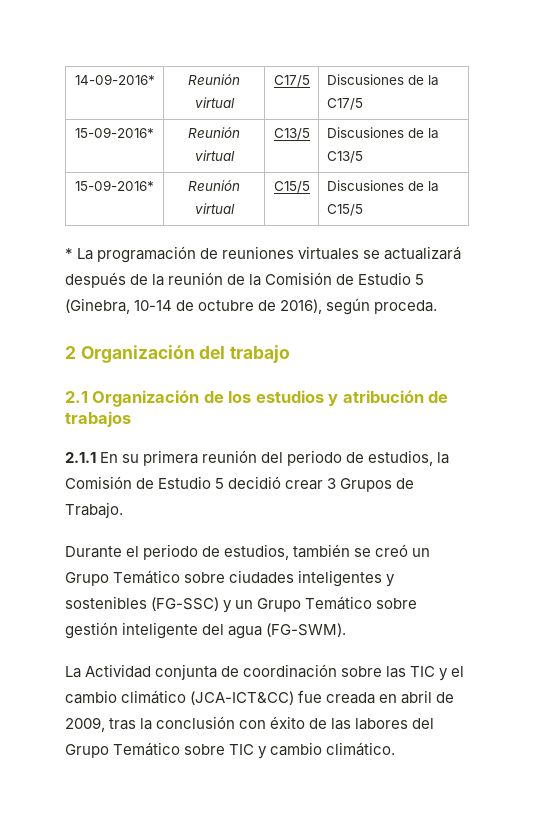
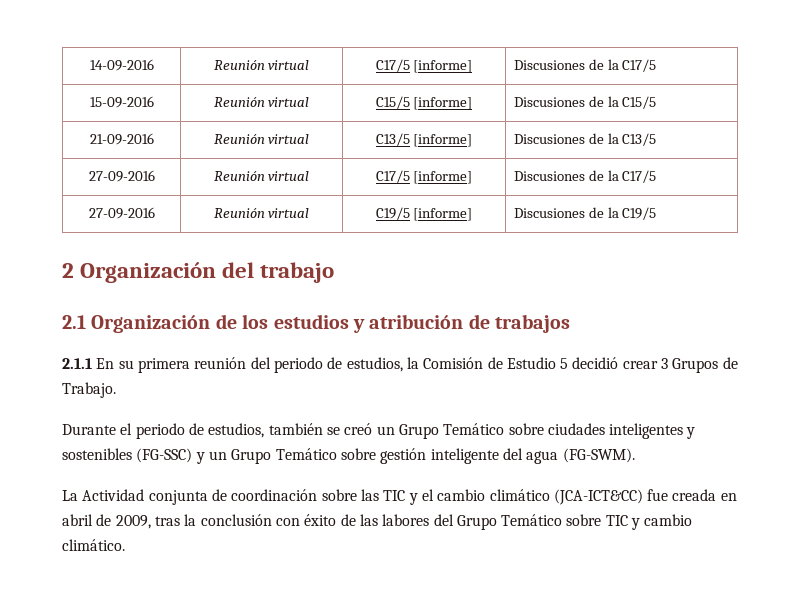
[74,74,155,85] [188,74,240,85] [194,97,235,108] [273,75,310,87] [326,74,439,86] [326,98,363,110] [75,127,154,138] 14-09-2016* | Reunión virtual | C17/5 | Discusiones de la C17/5 // 15-09-2016* -> [89,59,154,71] [213,60,310,70] [375,59,473,73] [513,59,657,72] [89,96,154,108] [213,97,310,107] [375,96,473,110] [513,96,657,109] [89,133,154,145] 14-09-2016 | Reunión virtual | C17/5 [informe] | Discusiones de la C17/5 // 15-09-2016 | Reunión virtual | C15/5 [informe] | Discusiones de la C15/5 // 21-09-2016
(310, 134) none -> [413,134,473,147] [informe]
[75,180,154,191] [188,180,240,191] [194,203,235,214] [273,181,310,193] [326,180,439,192] [326,204,363,216] [65,246,462,263] [65,272,425,288] [65,298,438,315] 15-09-2016* | Reunión virtual | C15/5 | Discusiones de la C15/5 // * La programación de reuniones virtuales se actualizará después de la reunión de la Comisión de Estudio 5 (Ginebra, 10-14 de octubre de 2016), según proceda. -> [88,170,155,182] [213,171,310,181] [375,170,473,184] [513,170,657,183] [88,207,155,219] [213,208,310,218] [375,207,473,221] [513,207,657,220] 27-09-2016 | Reunión virtual | C17/5 [informe] | Discusiones de la C17/5 // 27-09-2016 | Reunión virtual | C19/5 [informe] | Discusiones de la C19/5

